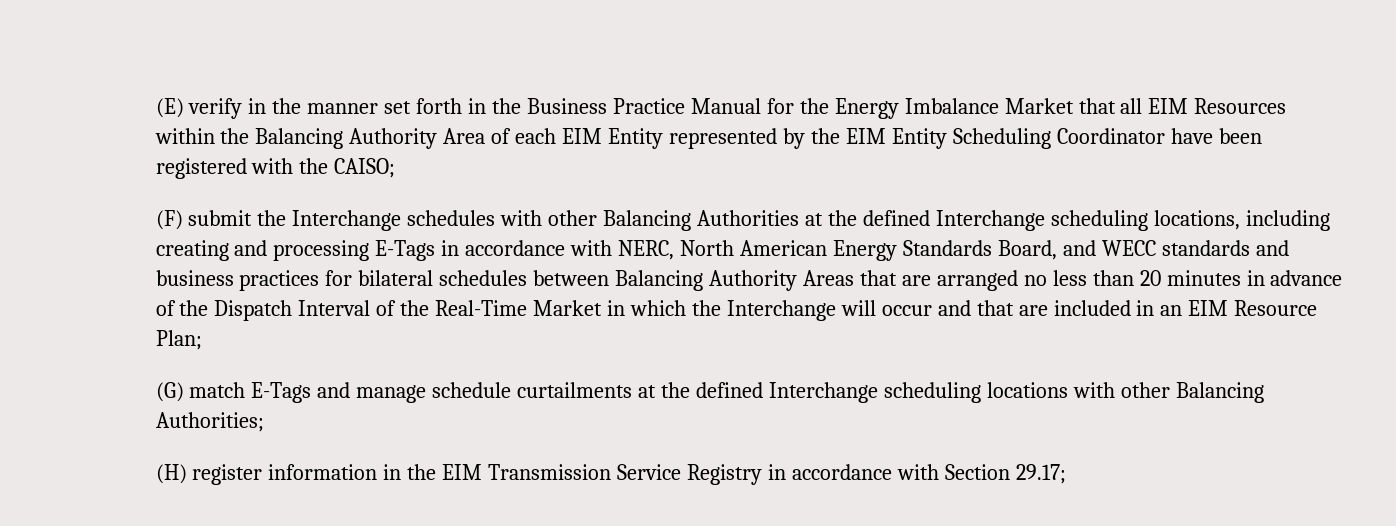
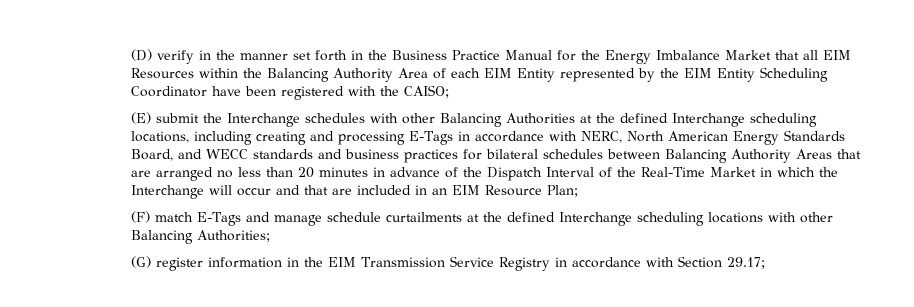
[155,98,184,118] (E) -> [130,49,152,61] (D)
[155,210,183,230] (F) -> [130,112,151,124] (E)
[155,382,184,402] (G) -> [130,211,150,223] (F)
[155,464,187,484] (H) -> [130,256,151,268] (G)

